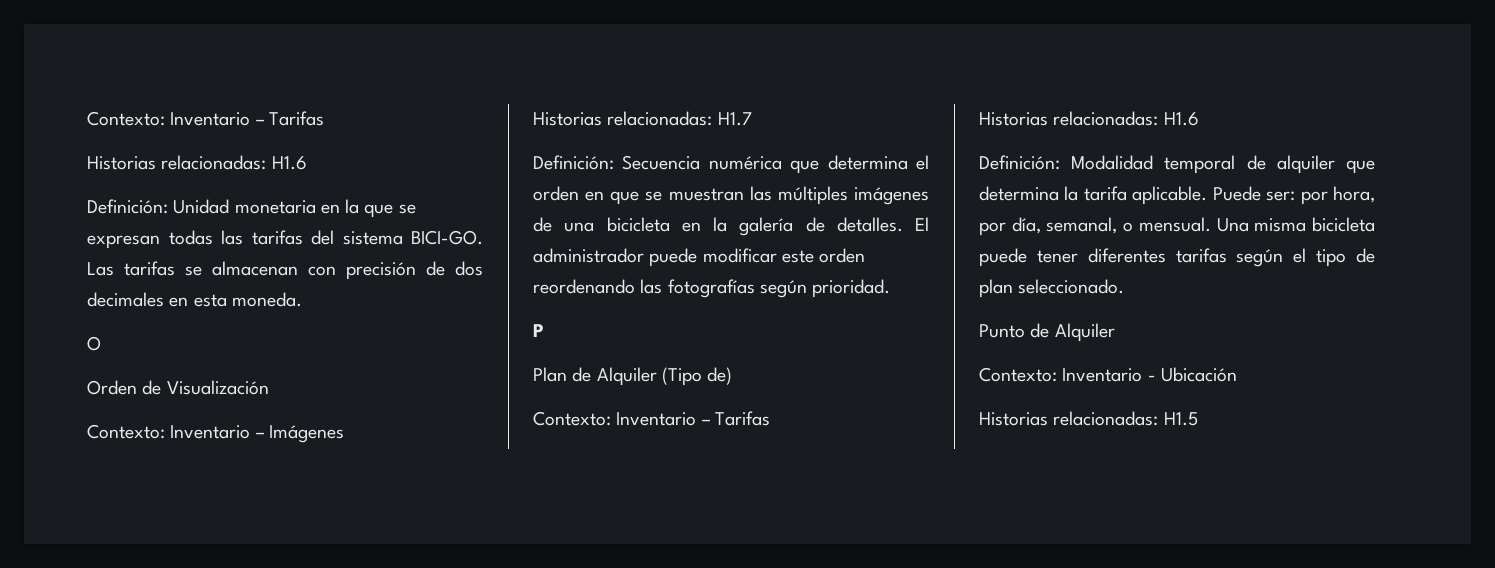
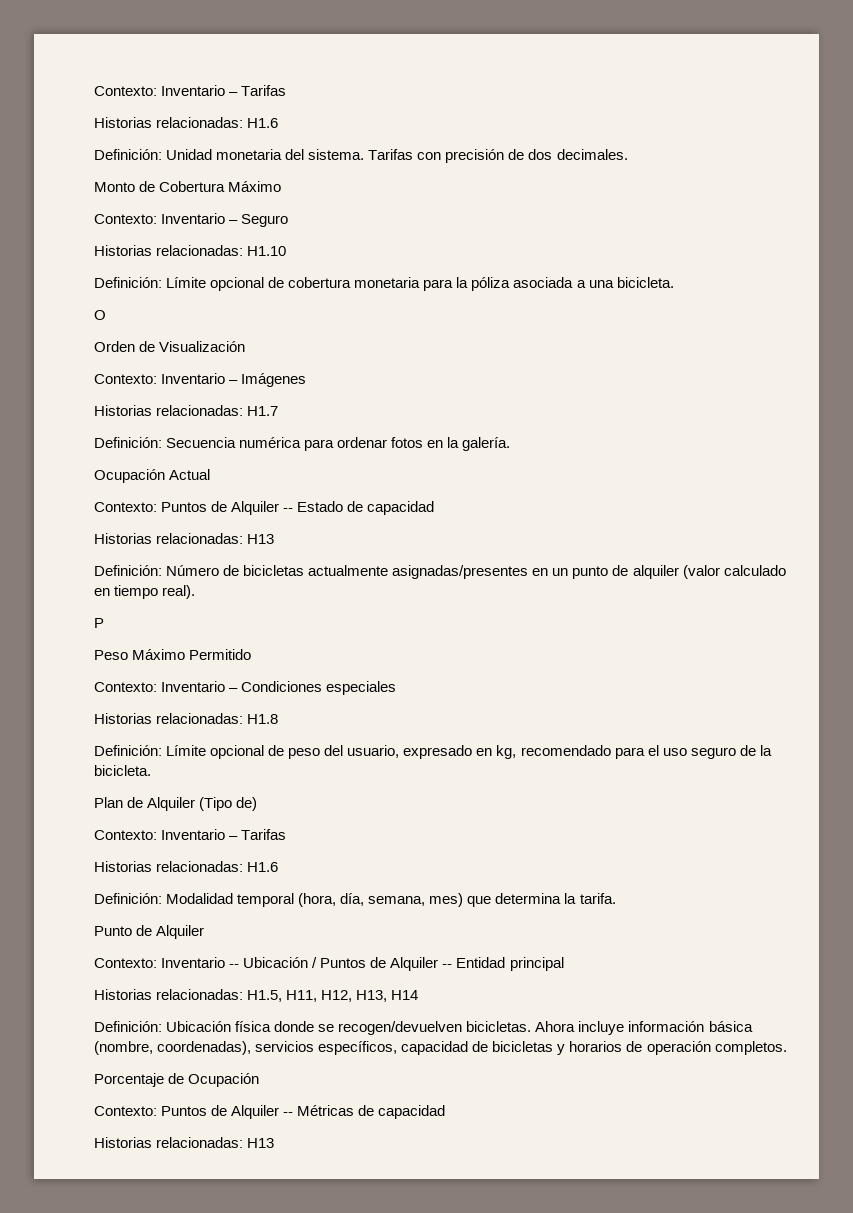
[320,199,416,218] [87,230,483,249] [87,261,483,280] [87,292,302,307] en la que se expresan todas las tarifas del sistema BICI-GO. Las tarifas se almacenan con precisión de dos decimales en esta moneda. -> [285,149,628,163] [94,181,282,192] [94,213,289,227] [94,245,287,256] [94,277,674,291] del sistema. Tarifas con precisión de dos decimales. // Monto de Cobertura Máximo // Contexto: Inventario – Seguro // Historias relacionadas: H1.10 // Definición: Límite opcional de cobertura monetaria para la póliza asociada a una bicicleta.
[790,155,929,174] [533,186,929,205] [533,217,929,236] [533,248,866,267] [533,279,891,298] [533,324,544,337] que determina el orden en que se muestran las múltiples imágenes de una bicicleta en la galería de detalles. El administrador puede modificar este orden reordenando las fotografías según prioridad. // P -> [304,437,511,451] [94,469,211,483] [94,501,435,515] [94,533,275,544] [94,565,786,579] [94,585,196,599] [94,618,104,628] [94,649,252,660] [94,681,397,695] [94,713,279,724] [94,745,772,759] [94,765,151,776] para ordenar fotos en la galería. // Ocupación Actual // Contexto: Puntos de Alquiler -- Estado de capacidad // Historias relacionadas: H13 // Definición: Número de bicicletas actualmente asignadas/presentes en un punto de alquiler (valor calculado en tiempo real). // P // Peso Máximo Permitido // Contexto: Inventario – Condiciones especiales // Historias relacionadas: H1.8 // Definición: Límite opcional de peso del usuario, expresado en kg, recomendado para el uso seguro de la bicicleta.
[1246,155,1375,174] [979,186,1375,205] [979,217,1375,236] [979,248,1375,267] [979,279,1125,298] de alquiler que determina la tarifa aplicable. Puede ser: por hora, por día, semanal, o mensual. Una misma bicicleta puede tener diferentes tarifas según el tipo de plan seleccionado. -> [298,893,616,907] (hora, día, semana, mes) que determina la tarifa.
[1147,367,1237,382] [979,411,1198,426] - Ubicación // Historias relacionadas: H1.5 -> [229,957,564,971] [94,989,419,1002] [94,1021,753,1035] [94,1041,787,1055] [94,1073,260,1087] [94,1105,446,1119] [94,1137,275,1148] -- Ubicación / Puntos de Alquiler -- Entidad principal // Historias relacionadas: H1.5, H11, H12, H13, H14 // Definición: Ubicación física donde se recogen/devuelven bicicletas. Ahora incluye información básica (nombre, coordenadas), servicios específicos, capacidad de bicicletas y horarios de operación completos. // Porcentaje de Ocupación // Contexto: Puntos de Alquiler -- Métricas de capacidad // Historias relacionadas: H13

